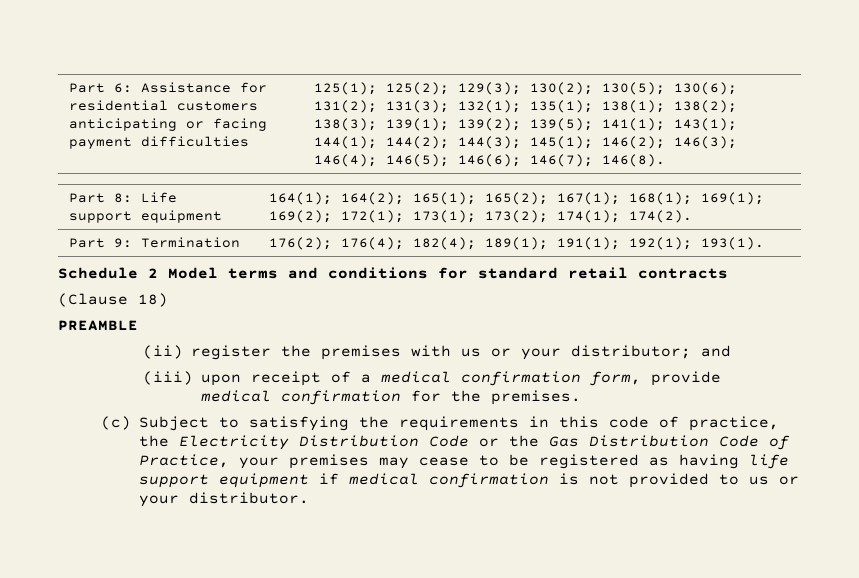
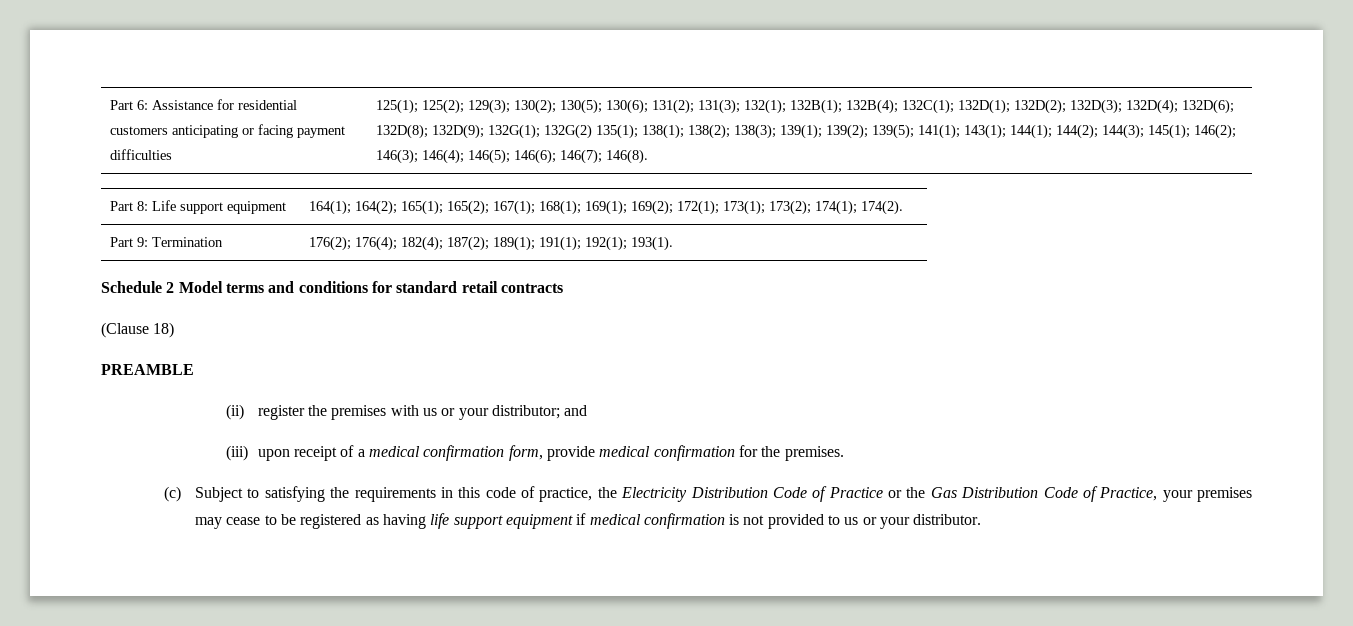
(521, 106) none -> [790,99,1235,114] [376,124,593,139] 132B(1); 132B(4); 132C(1); 132D(1); 132D(2); 132D(3); 132D(4); 132D(6); 132D(8); 132D(9); 132G(1); 132G(2)
(476, 243) none -> [447,236,490,251] 187(2);
(469, 441) none -> [812,486,883,502] of Practice

